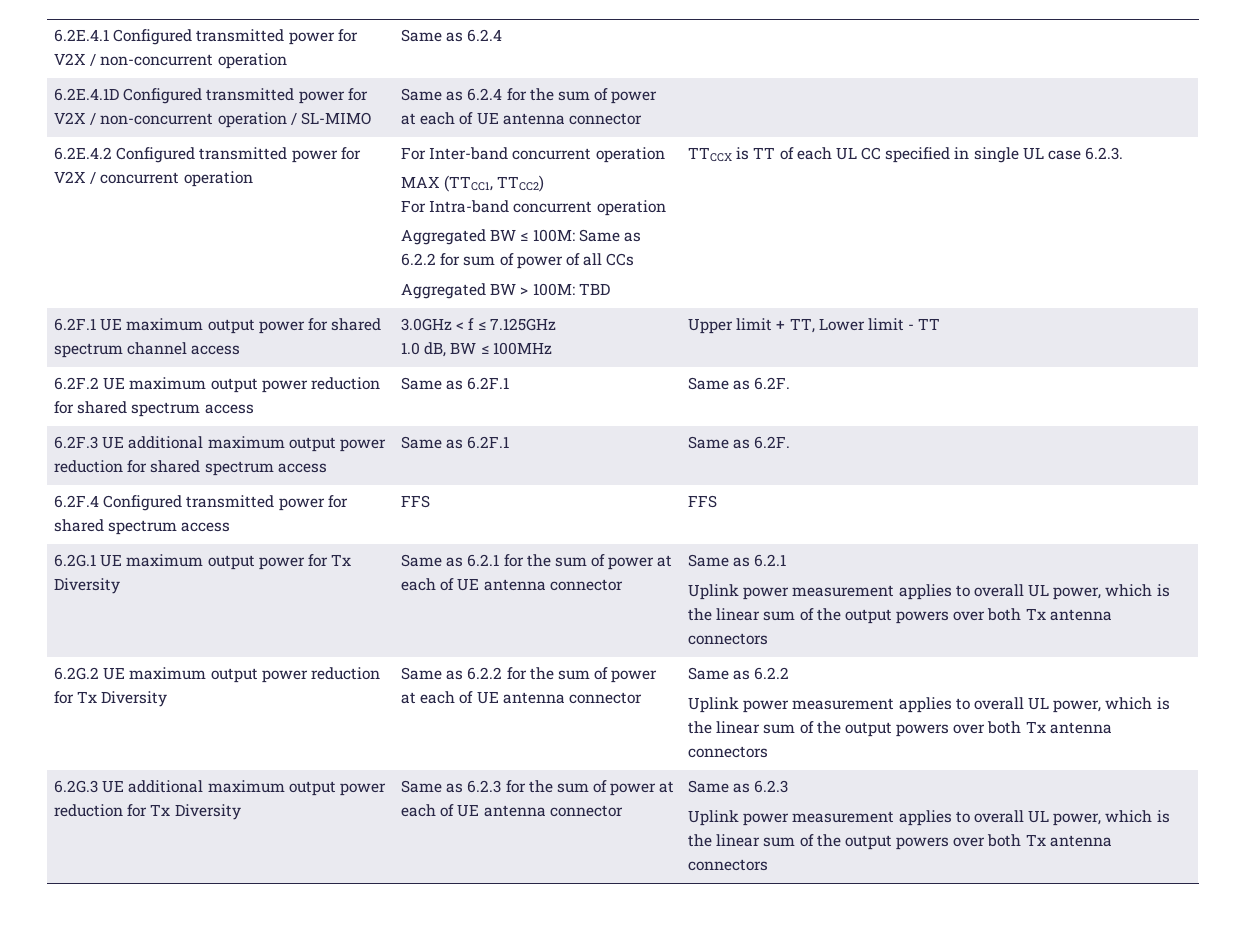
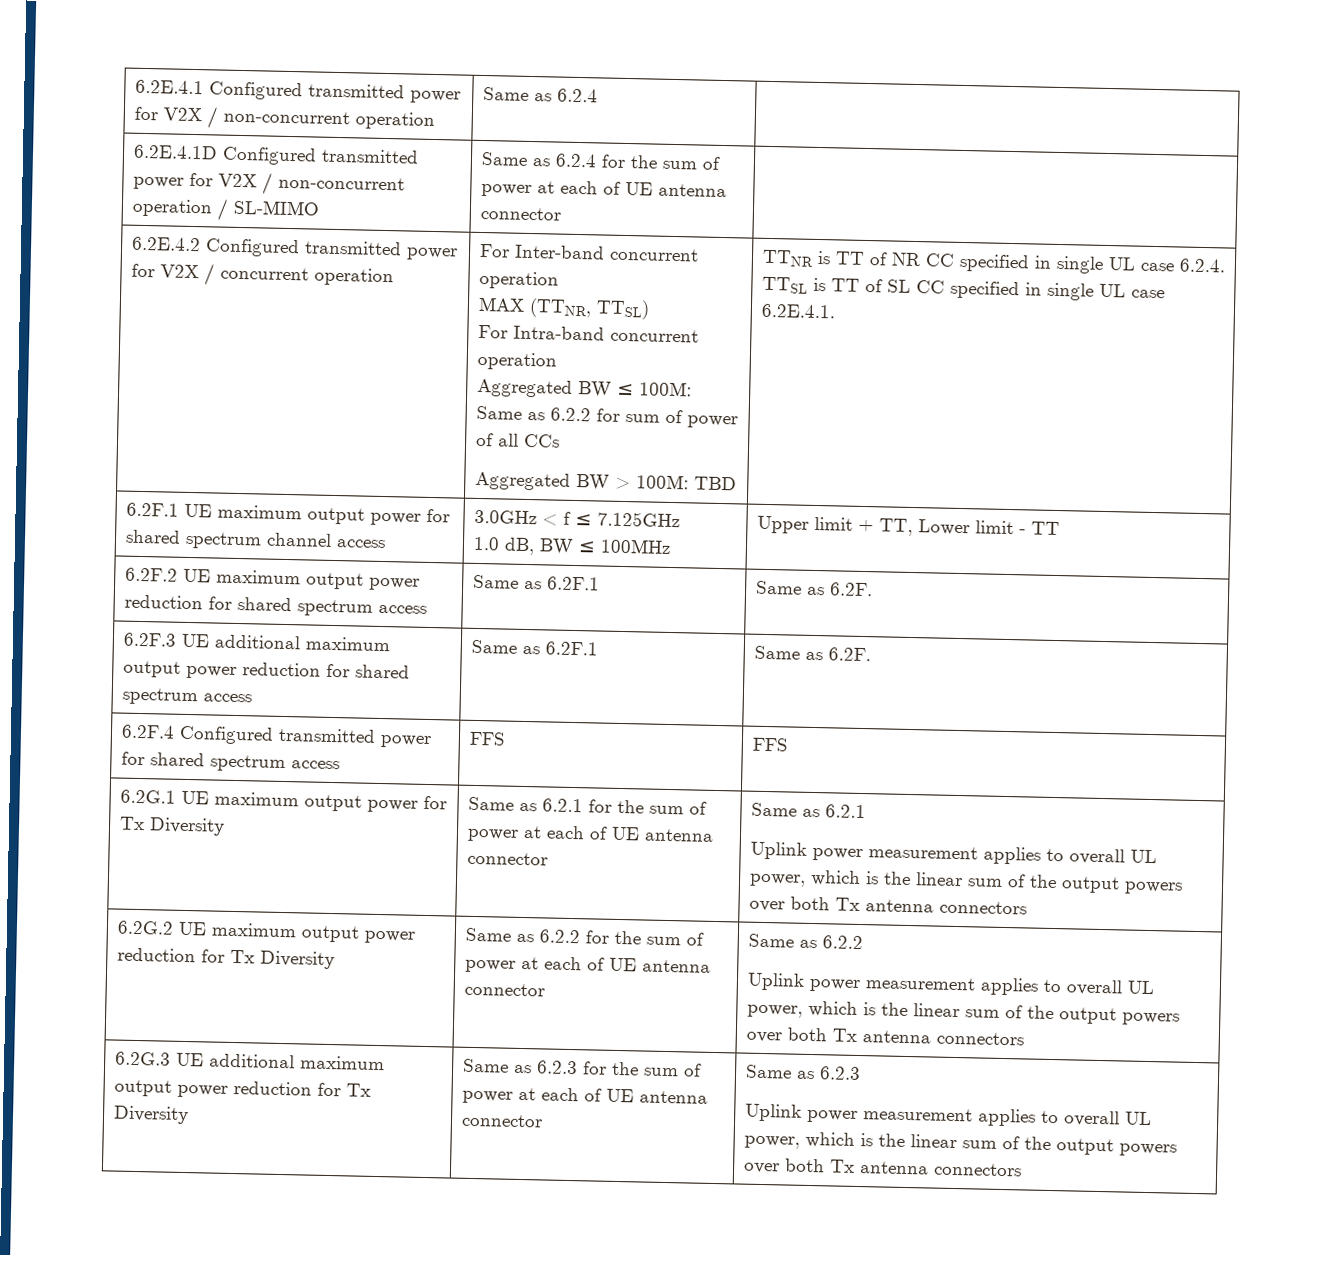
[444,175,545,192] (TTCC1, TTCC2) -> [528,297,650,320] (TTNR, TTSL)
[687,147,1124,163] TTCCX is TT of each UL CC specified in single UL case 6.2.3. -> [761,249,1226,274] [761,276,1165,301] [760,303,836,319] TTNR is TT of NR CC specified in single UL case 6.2.4. TTSL is TT of SL CC specified in single UL case 6.2E.4.1.

